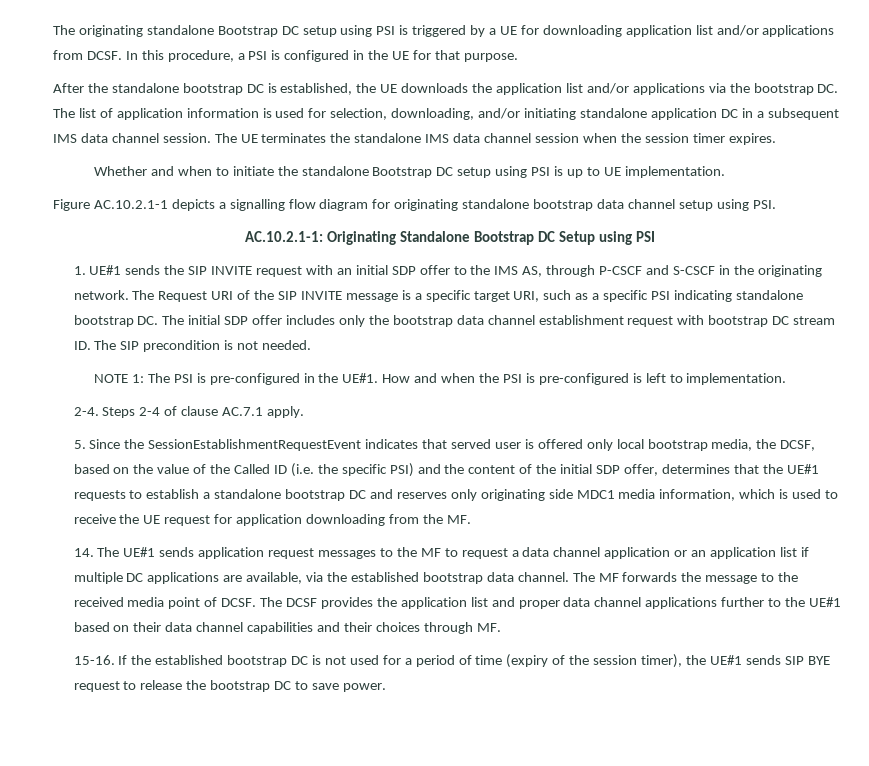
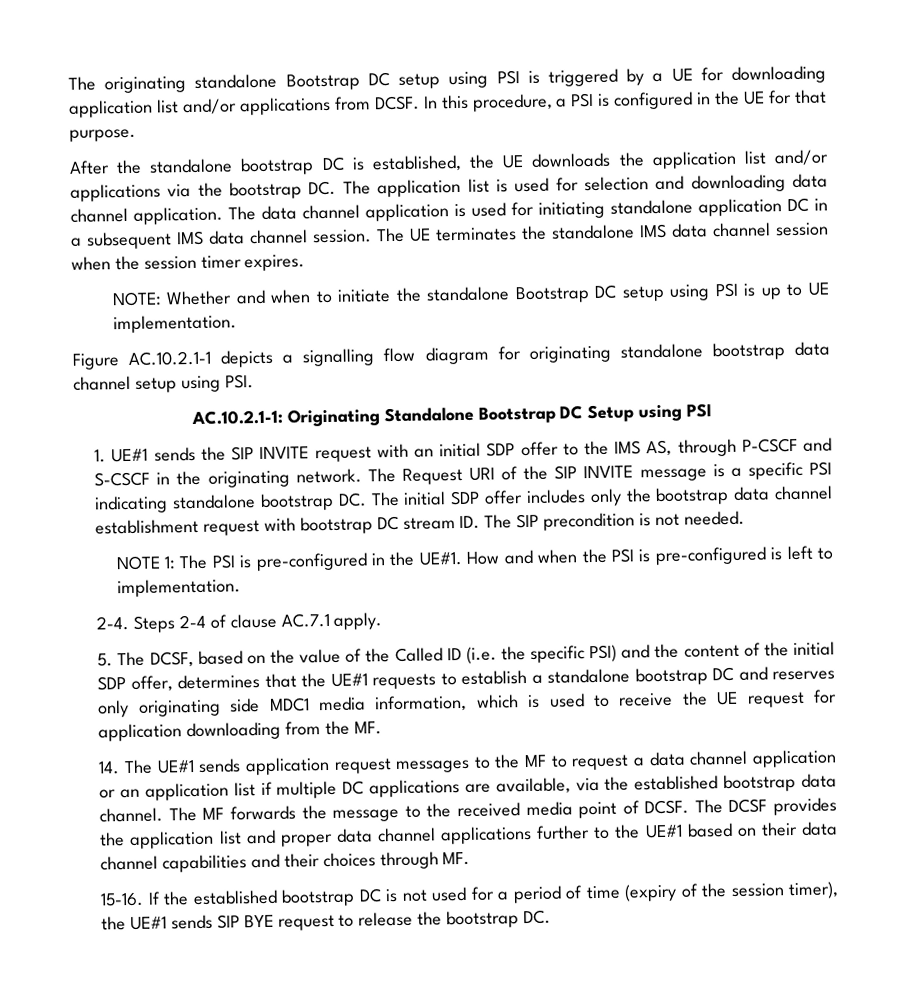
[78,108,521,120] list of application information is used for selection, downloading, and/or -> [377,173,828,198] [70,201,534,225] application list is used for selection and downloading data channel application. The data channel application is used for
(776, 139) none -> [111,291,162,307] NOTE:
[473,290,649,302] target URI, such as a specific -> (803, 470) none
[89,439,777,451] Since the SessionEstablishmentRequestEvent indicates that served user is offered only local bootstrap media, the -> [117,651,146,667] The
[274,681,386,692] DC to save power. -> [522,909,551,925] DC.

